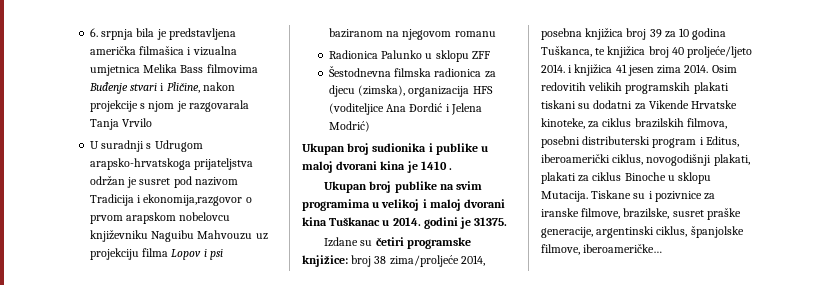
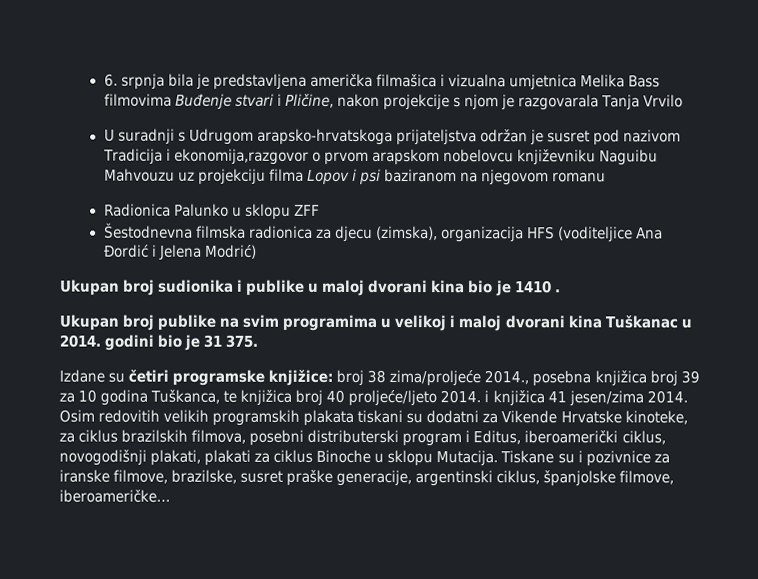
(406, 165) none -> [467,280,494,294] bio
[460,217,508,229] je 31375. -> [157,334,259,351] bio je 31 375.
[460,255,485,266] 2014, -> [484,370,530,385] 2014.,
[627,65,682,76] jesen zima -> [568,390,644,407] jesen/zima
[693,82,729,94] plakati -> [303,409,355,426] plakata

